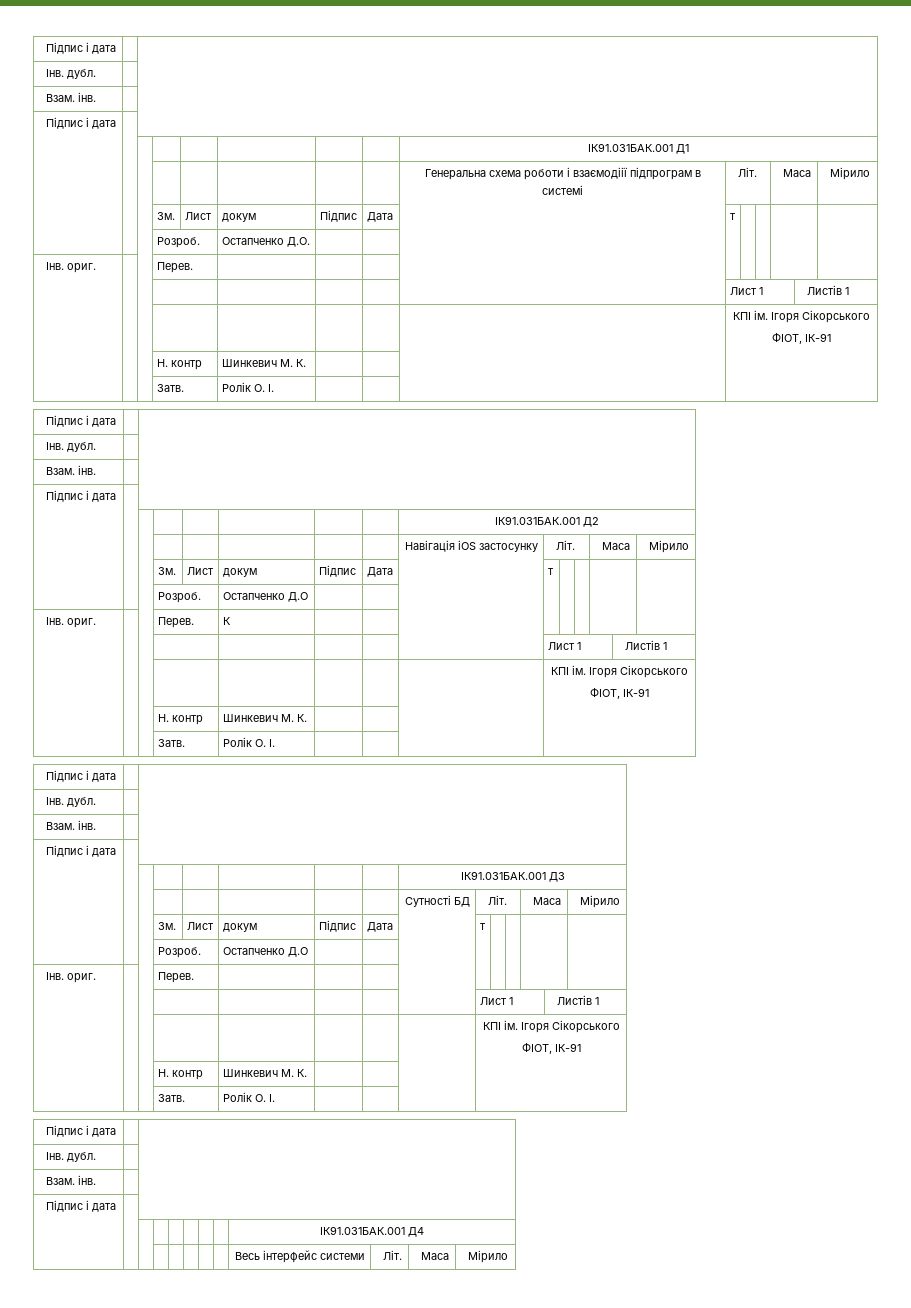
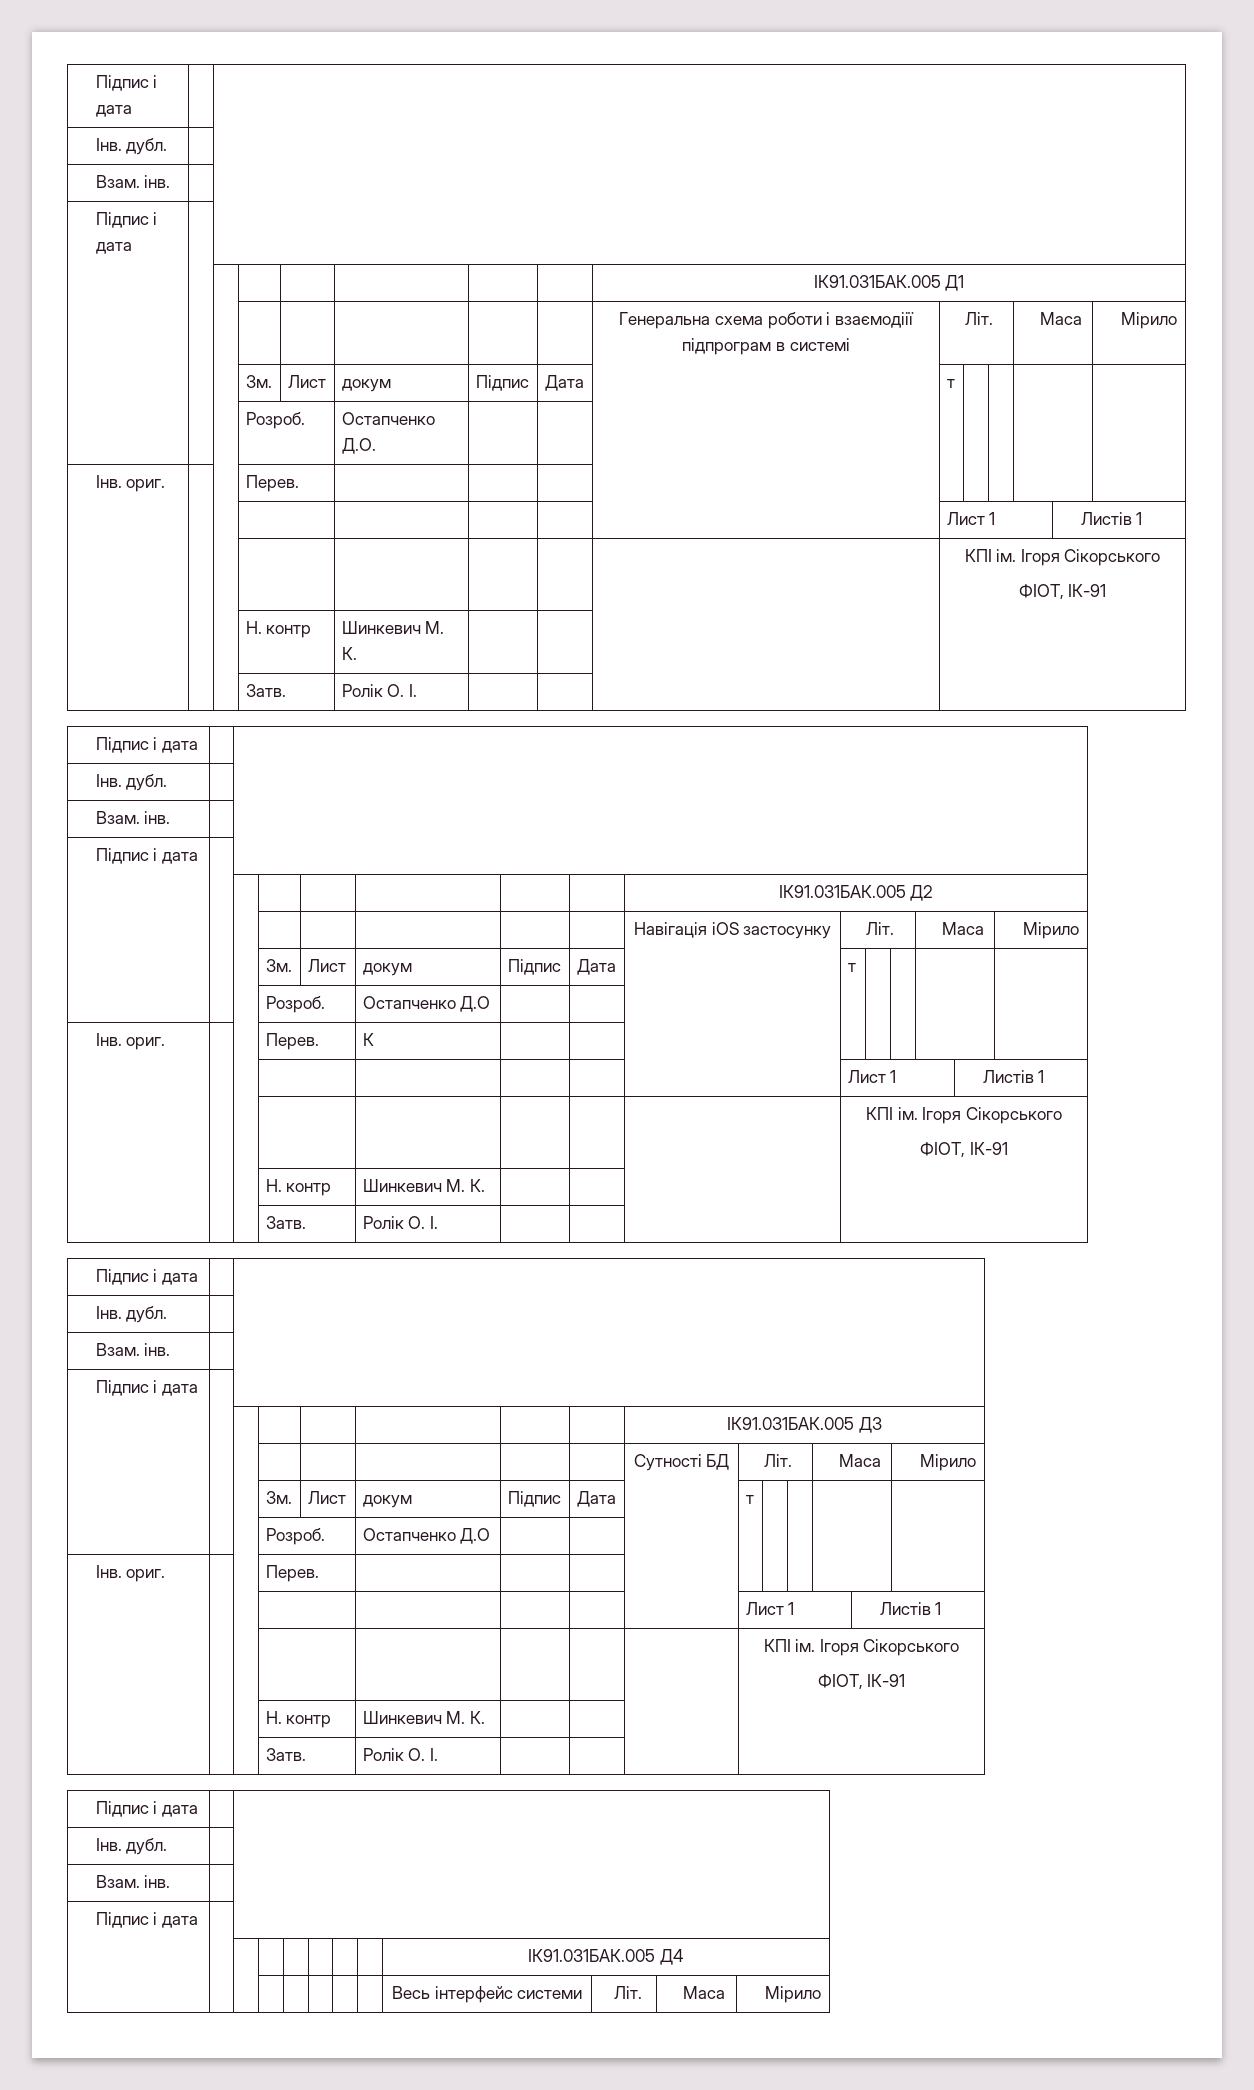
[588,143,673,152] ІК91.031БАК.001 -> [813,275,941,288] ІК91.031БАК.005
[495,516,580,525] ІК91.031БАК.001 -> [778,885,906,898] ІК91.031БАК.005
[460,871,546,880] ІК91.031БАК.001 -> [727,1417,855,1430] ІК91.031БАК.005
[320,1226,406,1235] ІК91.031БАК.001 -> [528,1949,656,1962] ІК91.031БАК.005

